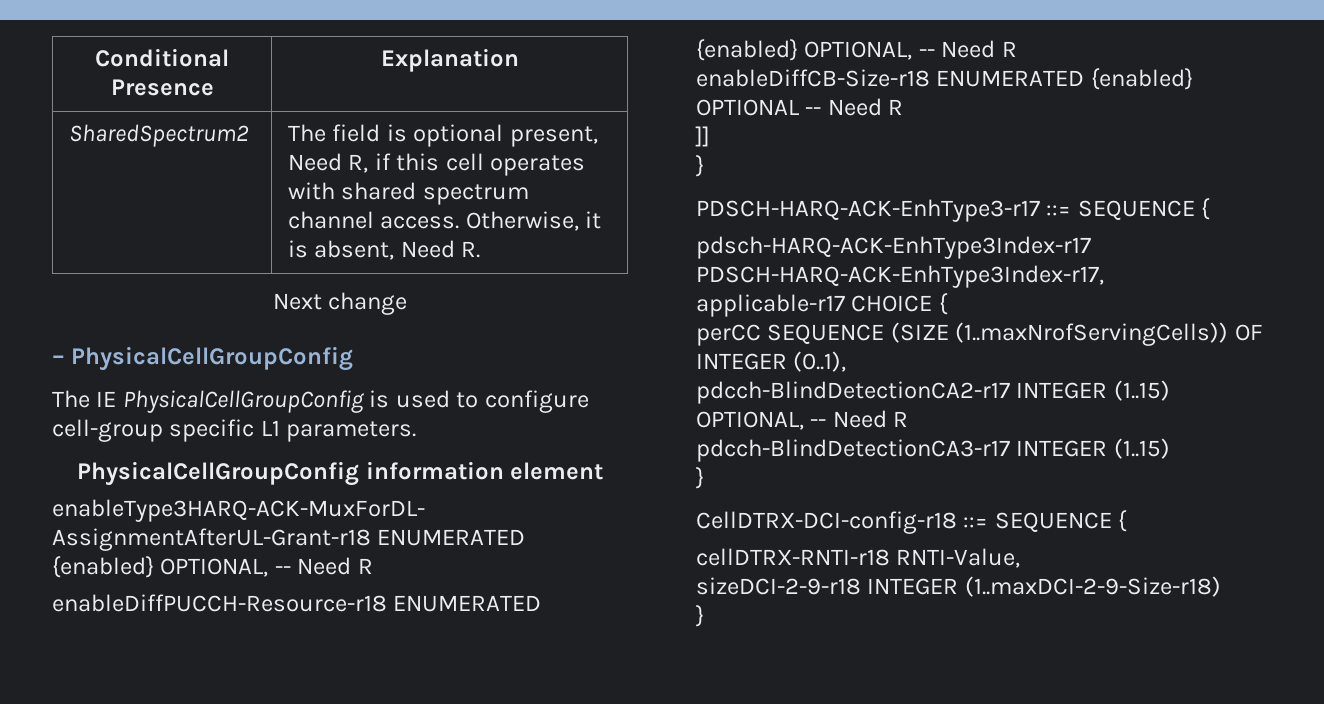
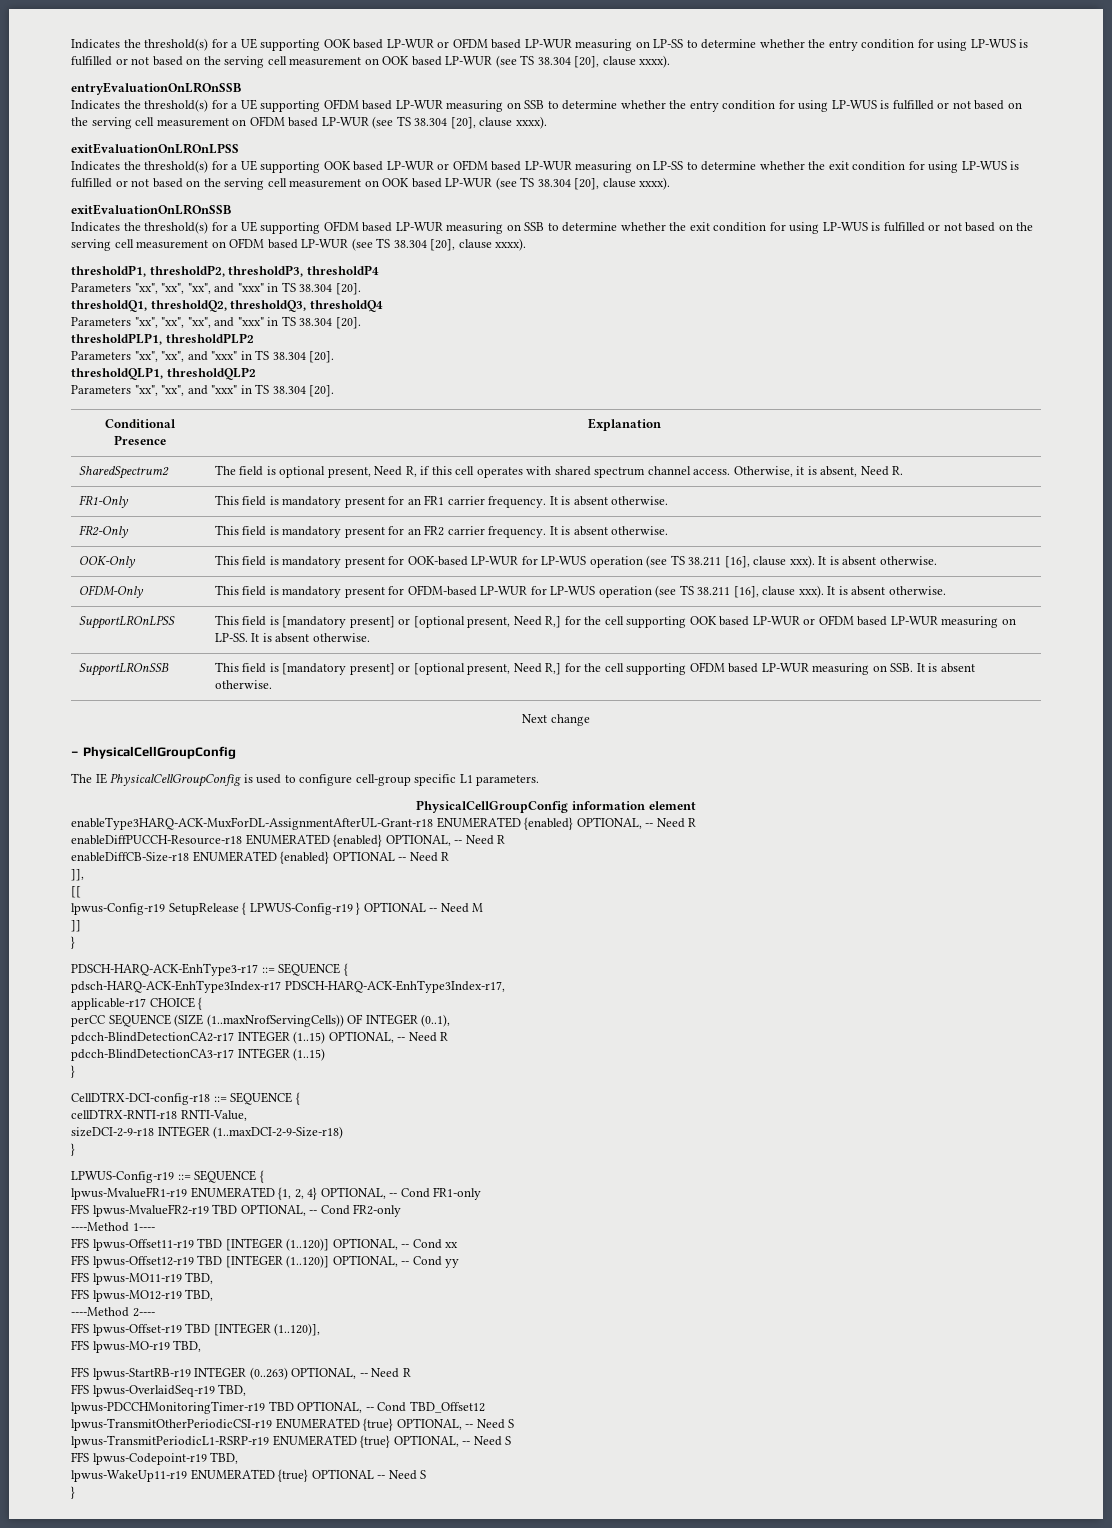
(95, 57) none -> [71,38,1029,51] [71,55,671,68] [71,82,242,95] [71,99,1022,112] [71,116,547,129] [71,143,239,154] [71,160,1020,173] [71,177,671,190] [71,204,232,215] [71,221,1034,234] [71,238,527,251] [71,265,379,277] [71,282,361,295] [71,300,383,312] [71,316,361,329] [71,333,254,345] [71,350,335,363] [71,367,256,380] [71,384,335,397] Indicates the threshold(s) for a UE supporting OOK based LP-WUR or OFDM based LP-WUR measuring on LP-SS to determine whether the entry condition for using LP-WUS is fulfilled or not based on the serving cell measurement on OOK based LP-WUR (see TS 38.304 [20], clause xxxx). // entryEvaluationOnLROnSSB // Indicates the threshold(s) for a UE supporting OFDM based LP-WUR measuring on SSB to determine whether the entry condition for using LP-WUS is fulfilled or not based on the serving cell measurement on OFDM based LP-WUR (see TS 38.304 [20], clause xxxx). // exitEvaluationOnLROnLPSS // Indicates the threshold(s) for a UE supporting OOK based LP-WUR or OFDM based LP-WUR measuring on LP-SS to determine whether the exit condition for using LP-WUS is fulfilled or not based on the serving cell measurement on OOK based LP-WUR (see TS 38.304 [20], clause xxxx). // exitEvaluationOnLROnSSB // Indicates the threshold(s) for a UE supporting OFDM based LP-WUR measuring on SSB to determine whether the exit condition for using LP-WUS is fulfilled or not based on the serving cell measurement on OFDM based LP-WUR (see TS 38.304 [20], clause xxxx). // thresholdP1, thresholdP2, thresholdP3, thresholdP4 // Parameters "xx", "xx", "xx", and "xxx" in TS 38.304 [20]. // thresholdQ1, thresholdQ2, thresholdQ3, thresholdQ4 // Parameters "xx", "xx", "xx", and "xxx" in TS 38.304 [20]. // thresholdPLP1, thresholdPLP2 // Parameters "xx", "xx", and "xxx" in TS 38.304 [20]. // thresholdQLP1, thresholdQLP2 // Parameters "xx", "xx", and "xxx" in TS 38.304 [20]. //
(481, 249) none -> [78,495,129,508] [214,495,669,508] [78,525,129,538] [214,525,669,538] [78,556,136,568] [214,555,937,568] [78,585,144,598] [214,585,946,598] [78,615,175,629] [214,615,1016,628] [214,633,370,643] [78,662,169,676] [214,662,975,675] [214,680,272,689] // FR1-Only | This field is mandatory present for an FR1 carrier frequency. It is absent otherwise. // FR2-Only | This field is mandatory present for an FR2 carrier frequency. It is absent otherwise. // OOK-Only | This field is mandatory present for OOK-based LP-WUR for LP-WUS operation (see TS 38.211 [16], clause xxx). It is absent otherwise. // OFDM-Only | This field is mandatory present for OFDM-based LP-WUR for LP-WUS operation (see TS 38.211 [16], clause xxx). It is absent otherwise. // SupportLROnLPSS | This field is [mandatory present] or [optional present, Need R,] for the cell supporting OOK based LP-WUR or OFDM based LP-WUR measuring on LP-SS. It is absent otherwise. // SupportLROnSSB | This field is [mandatory present] or [optional present, Need R,] for the cell supporting OFDM based LP-WUR measuring on SSB. It is absent otherwise.
(904, 107) none -> [71,869,84,881] [71,886,81,898] [71,902,484,915] // ]], // [[ // lpwus-Config-r19 SetupRelease { LPWUS-Config-r19 } OPTIONAL -- Need M
(704, 616) none -> [71,1170,264,1183] [71,1187,482,1200] [71,1204,402,1217] [71,1222,155,1232] [71,1238,459,1251] [71,1255,460,1268] [71,1272,214,1285] [71,1289,214,1302] [71,1307,155,1317] [71,1323,321,1336] [71,1340,202,1353] [71,1367,411,1380] [71,1384,247,1397] [71,1401,485,1414] [71,1418,515,1431] [71,1435,512,1448] [71,1452,239,1465] [71,1469,427,1482] [71,1486,75,1499] // LPWUS-Config-r19 ::= SEQUENCE { // lpwus-MvalueFR1-r19 ENUMERATED {1, 2, 4} OPTIONAL, -- Cond FR1-only // FFS lpwus-MvalueFR2-r19 TBD OPTIONAL, -- Cond FR2-only // ----Method 1---- // FFS lpwus-Offset11-r19 TBD [INTEGER (1..120)] OPTIONAL, -- Cond xx // FFS lpwus-Offset12-r19 TBD [INTEGER (1..120)] OPTIONAL, -- Cond yy // FFS lpwus-MO11-r19 TBD, // FFS lpwus-MO12-r19 TBD, // ----Method 2---- // FFS lpwus-Offset-r19 TBD [INTEGER (1..120)], // FFS lpwus-MO-r19 TBD, // FFS lpwus-StartRB-r19 INTEGER (0..263) OPTIONAL, -- Need R // FFS lpwus-OverlaidSeq-r19 TBD, // lpwus-PDCCHMonitoringTimer-r19 TBD OPTIONAL, -- Cond TBD_Offset12 // lpwus-TransmitOtherPeriodicCSI-r19 ENUMERATED {true} OPTIONAL, -- Need S // lpwus-TransmitPeriodicL1-RSRP-r19 ENUMERATED {true} OPTIONAL, -- Need S // FFS lpwus-Codepoint-r19 TBD, // lpwus-WakeUp11-r19 ENUMERATED {true} OPTIONAL -- Need S // }

